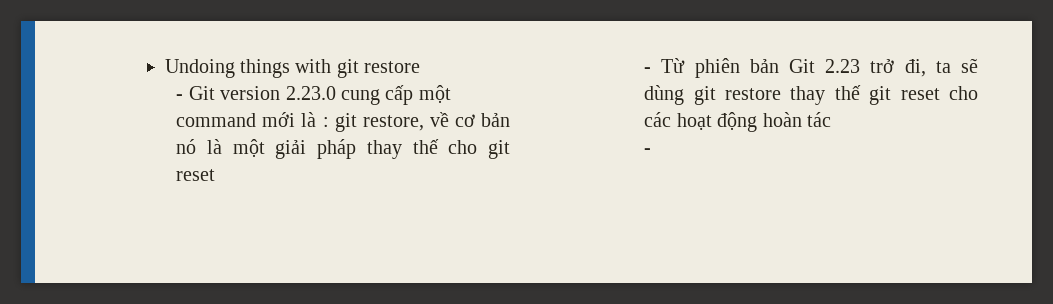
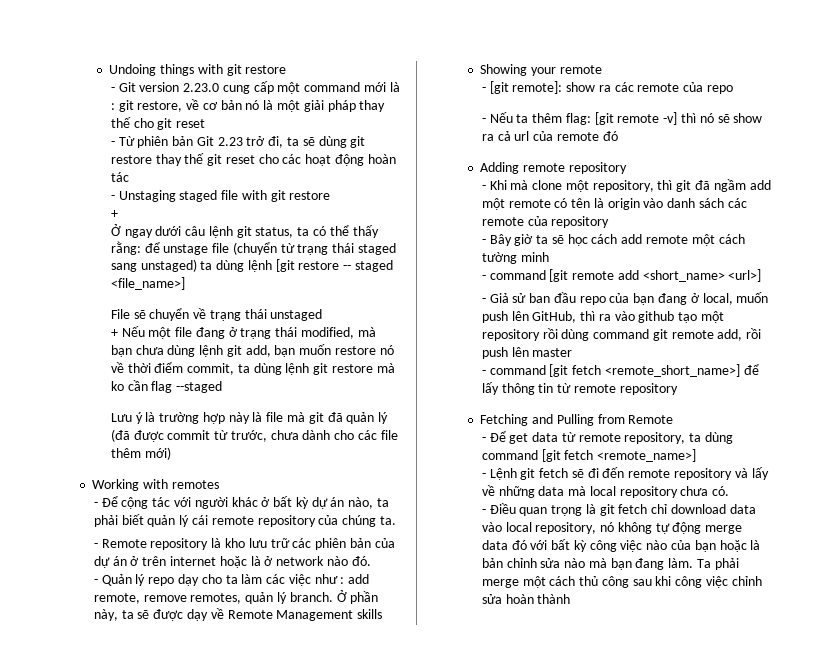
(652, 151) none -> [118,190,331,202] [110,210,118,218] [110,224,379,238] [110,241,397,255] [110,259,394,272] [110,277,185,290] [110,308,323,321] [110,326,376,339] [110,344,394,357] [110,362,395,375] [110,380,223,393] [110,412,389,424] [110,429,398,442] [110,447,171,460] [92,479,219,491] [93,496,389,509] [93,514,396,527] [93,538,395,550] [93,556,371,568] [93,574,370,586] [93,590,379,604] [93,608,383,621] [480,64,602,76] [481,81,734,94] [481,112,763,125] [481,131,618,141] [480,162,627,174] [481,179,771,192] [481,198,747,210] [481,216,610,228] [481,234,745,246] [481,252,549,264] [481,269,762,282] [481,292,769,305] [481,311,725,323] [481,328,762,341] [481,347,573,359] [481,364,759,377] [481,382,678,395] [480,414,674,426] [481,431,734,444] [481,449,697,462] [481,467,769,480] [481,485,730,498] [481,503,756,516] [481,522,743,534] [481,539,761,552] [481,558,739,570] [481,576,762,588] [481,594,571,604] Unstaging staged file with git restore // + // Ở ngay dưới câu lệnh git status, ta có thể thấy rằng: để unstage file (chuyển từ trạng thái staged sang unstaged) ta dùng lệnh [git restore -- staged <file_name>] // File sẽ chuyển về trạng thái unstaged // + Nếu một file đang ở trạng thái modified, mà bạn chưa dùng lệnh git add, bạn muốn restore nó về thời điểm commit, ta dùng lệnh git restore mà ko cần flag --staged // Lưu ý là trường hợp này là file mà git đã quản lý (đã được commit từ trước, chưa dành cho các file thêm mới) // Working with remotes // - Để cộng tác với người khác ở bất kỳ dự án nào, ta phải biết quản lý cái remote repository của chúng ta. // - Remote repository là kho lưu trữ các phiên bản của dự án ở trên internet hoặc là ở network nào đó. // - Quản lý repo dạy cho ta làm các việc như : add remote, remove remotes, quản lý branch. Ở phần này, ta sẽ được dạy về Remote Management skills // Showing your remote // - [git remote]: show ra các remote của repo // - Nếu ta thêm flag: [git remote -v] thì nó sẽ show ra cả url của remote đó // Adding remote repository // - Khi mà clone một repository, thì git đã ngầm add một remote có tên là origin vào danh sách các remote của repository // - Bây giờ ta sẽ học cách add remote một cách tường minh // - command [git remote add <short_name> <url>] // - Giả sử ban đầu repo của bạn đang ở local, muốn push lên GitHub, thì ra vào github tạo một repository rồi dùng command git remote add, rồi push lên master // - command [git fetch <remote_short_name>] để lấy thông tin từ remote repository // Fetching and Pulling from Remote // - Để get data từ remote repository, ta dùng command [git fetch <remote_name>] // - Lệnh git fetch sẽ đi đến remote repository và lấy về những data mà local repository chưa có. // - Điều quan trọng là git fetch chỉ download data vào local repository, nó không tự động merge data đó với bất kỳ công việc nào của bạn hoặc là bản chỉnh sửa nào mà bạn đang làm. Ta phải merge một cách thủ công sau khi công việc chỉnh sửa hoàn thành

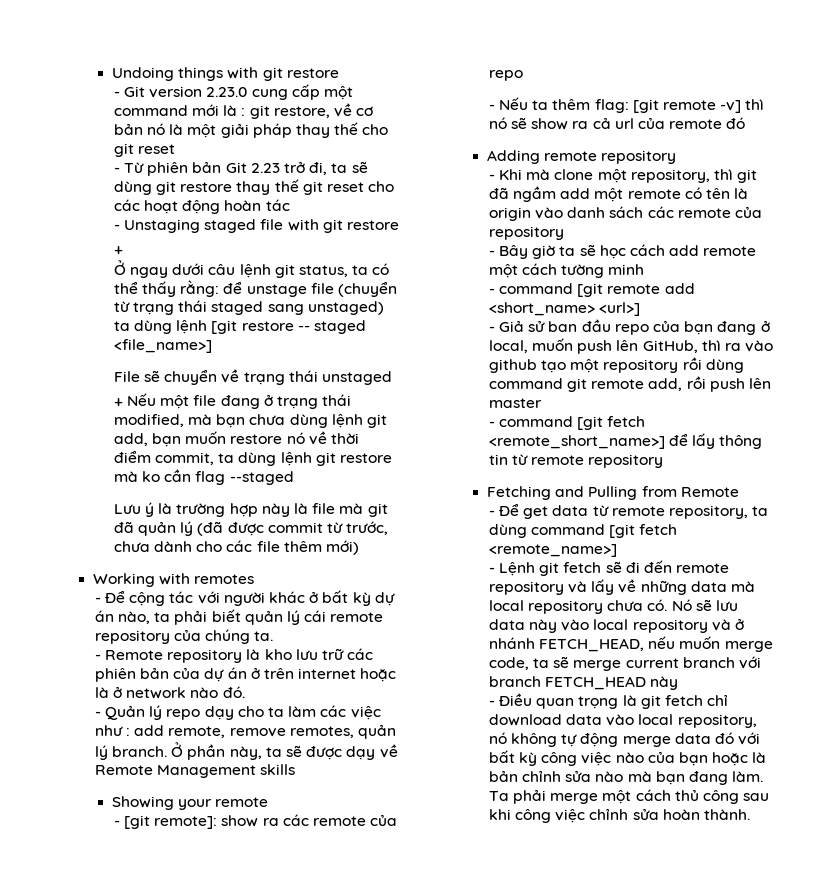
(730, 491) none -> [671,599,738,611] [488,618,744,633] [488,636,773,652] [488,656,761,671] [488,676,679,690] Nó sẽ lưu data này vào local repository và ở nhánh FETCH_HEAD, nếu muốn merge code, ta sẽ merge current branch với branch FETCH_HEAD này
[537,594,571,604] thành -> [703,809,750,820] thành.

